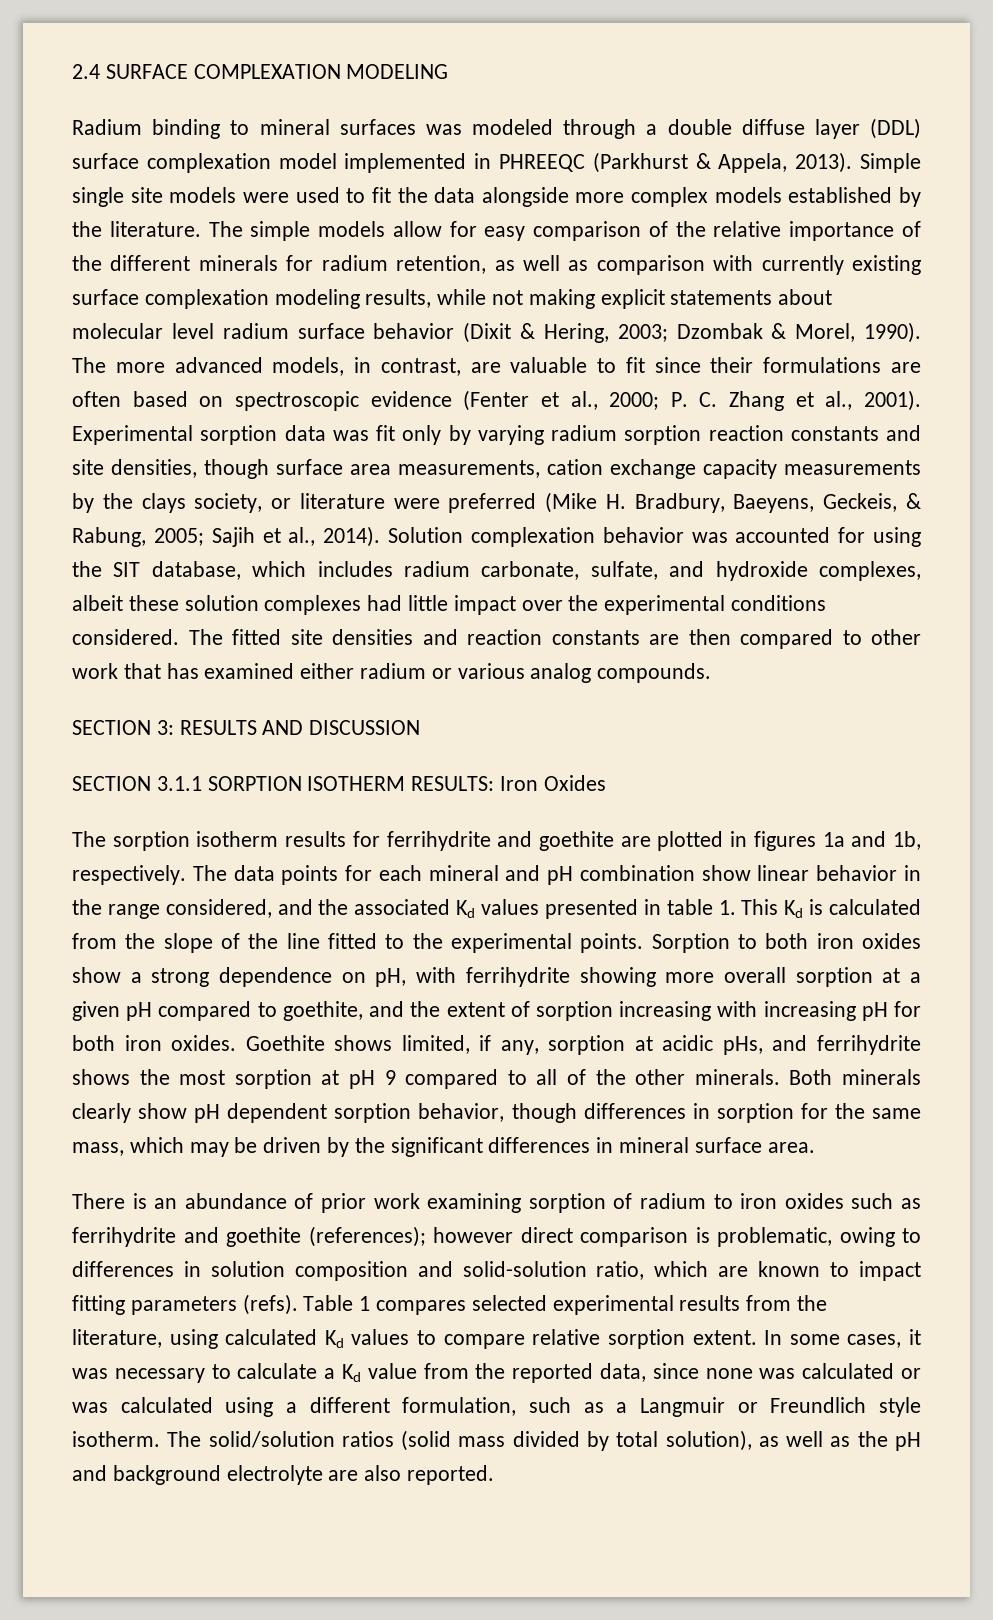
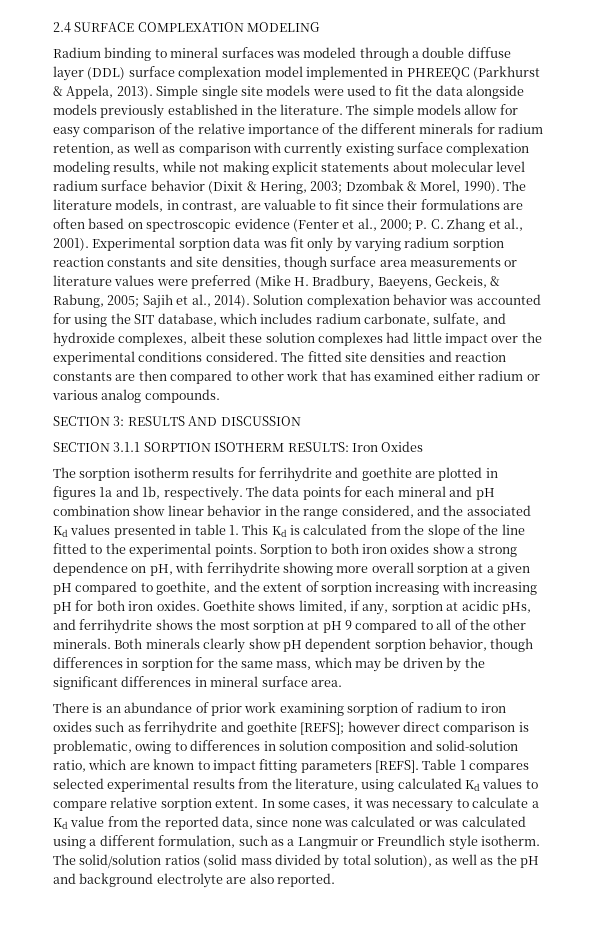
[575,187,921,207] more complex models established by -> [53,104,254,119] models previously established in
[115,357,263,373] more advanced -> [53,199,112,210] literature
[398,459,921,479] [72,493,263,513] measurements, cation exchange capacity measurements by the clays society, -> [410,258,501,267] measurements
(385, 501) none -> [114,275,155,286] values
[308,1226,426,1247] (references); -> [300,722,345,735] [REFS];
[242,1294,298,1315] (refs). -> [375,760,419,773] [REFS].

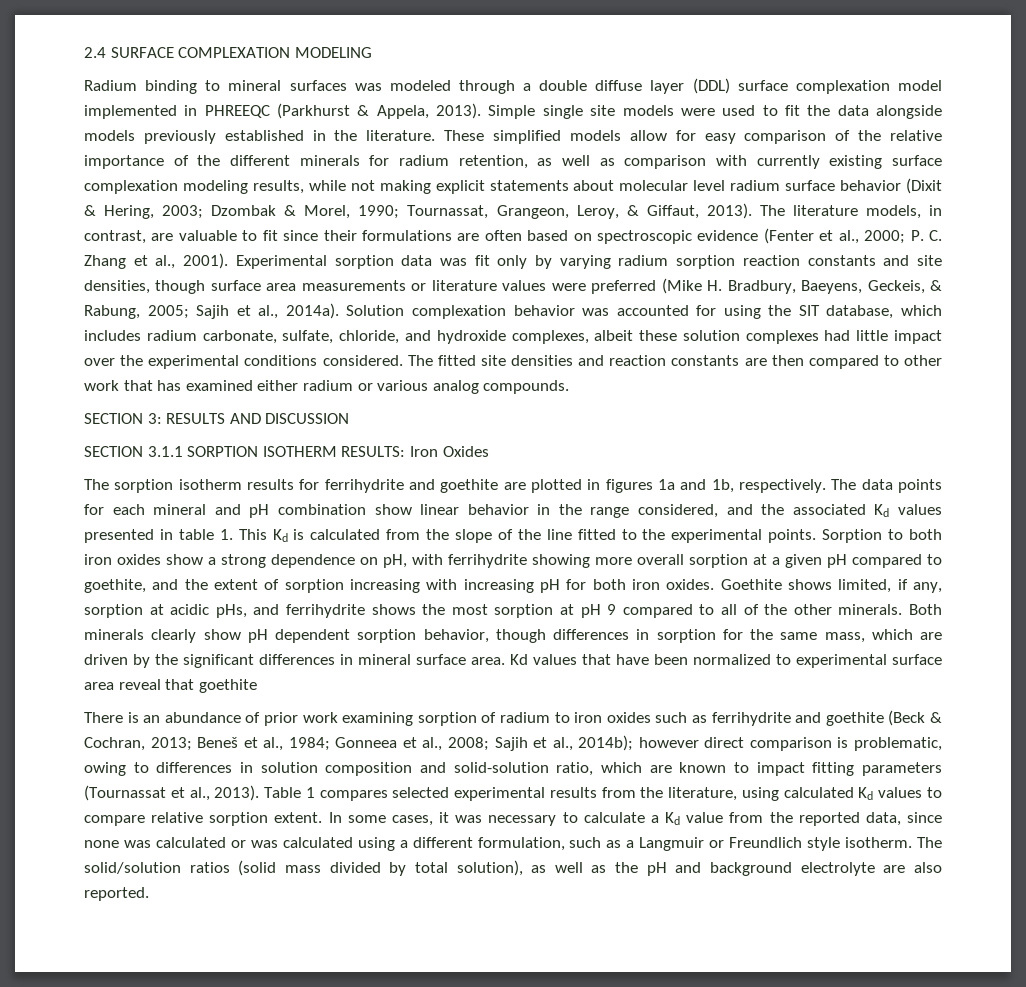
[346,104,414,118] The simple -> [444,130,562,144] These simplified
[463,181,500,194] 1990). -> [358,203,752,219] 1990; Tournassat, Grangeon, Leroy, & Giffaut, 2013).
[213,295,250,308] 2014). -> [285,303,339,319] 2014a).
(480, 319) none -> [339,330,400,344] chloride,
[355,657,400,672] may be -> [920,632,942,640] are
(342, 683) none -> [510,654,942,668] [84,679,257,693] Kd values that have been normalized to experimental surface area reveal that goethite
[300,722,345,735] [REFS]; -> [888,710,943,726] [84,735,634,751] (Beck & Cochran, 2013; Beneš et al., 1984; Gonneea et al., 2008; Sajih et al., 2014b);
[375,760,419,773] [REFS]. -> [84,785,260,801] (Tournassat et al., 2013).

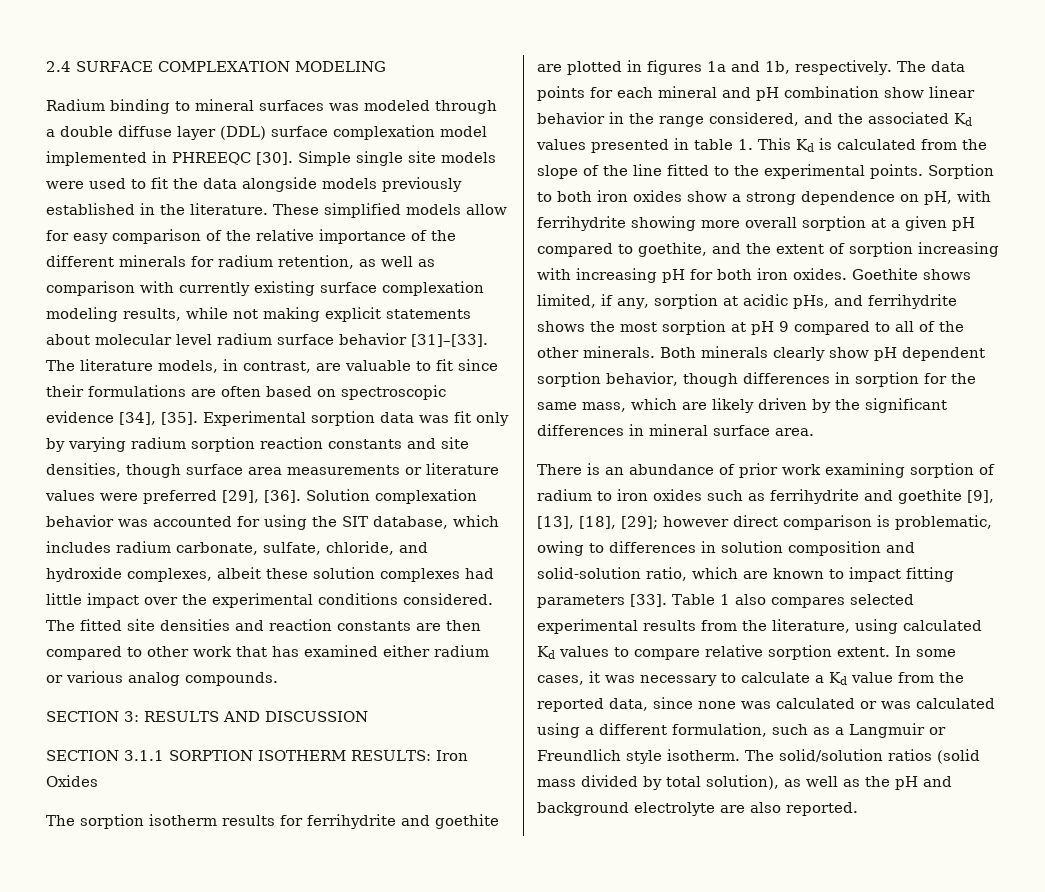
[277,103,482,119] (Parkhurst & Appela, 2013). -> [256,152,293,165] [30].
[906,178,943,194] [84,203,752,219] (Dixit & Hering, 2003; Dzombak & Morel, 1990; Tournassat, Grangeon, Leroy, & Giffaut, 2013). -> [411,334,488,347] [31]–[33].
[763,228,943,244] [84,253,229,269] (Fenter et al., 2000; P. C. Zhang et al., 2001). -> [119,412,198,425] [34], [35].
[661,278,942,294] [84,303,339,319] (Mike H. Bradbury, Baeyens, Geckeis, & Rabung, 2005; Sajih et al., 2014a). -> [222,490,301,503] [29], [36].
(942, 636) none -> [712,398,754,413] likely
[510,654,942,668] [84,679,257,693] Kd values that have been normalized to experimental surface area reveal that goethite -> (814, 432) none
[888,710,943,726] [84,735,634,751] (Beck & Cochran, 2013; Beneš et al., 1984; Gonneea et al., 2008; Sajih et al., 2014b); -> [967,490,994,503] [537,516,658,529] [9], [13], [18], [29];
[84,785,260,801] (Tournassat et al., 2013). -> [630,594,667,607] [33].
(315, 792) none -> [734,594,766,605] also

